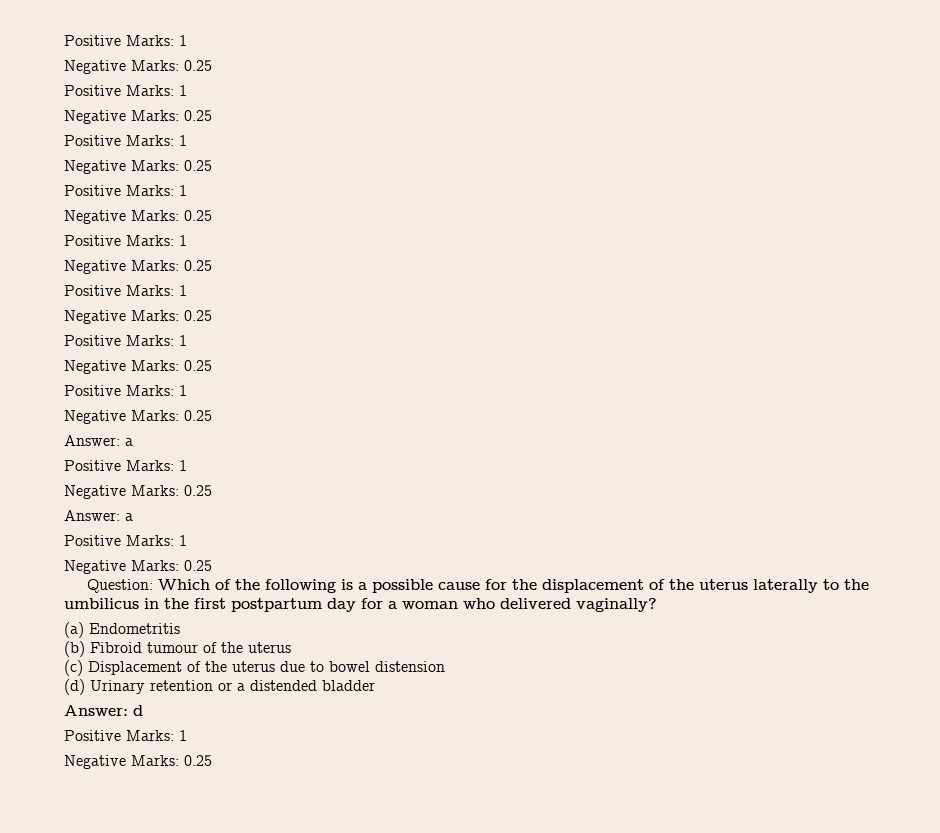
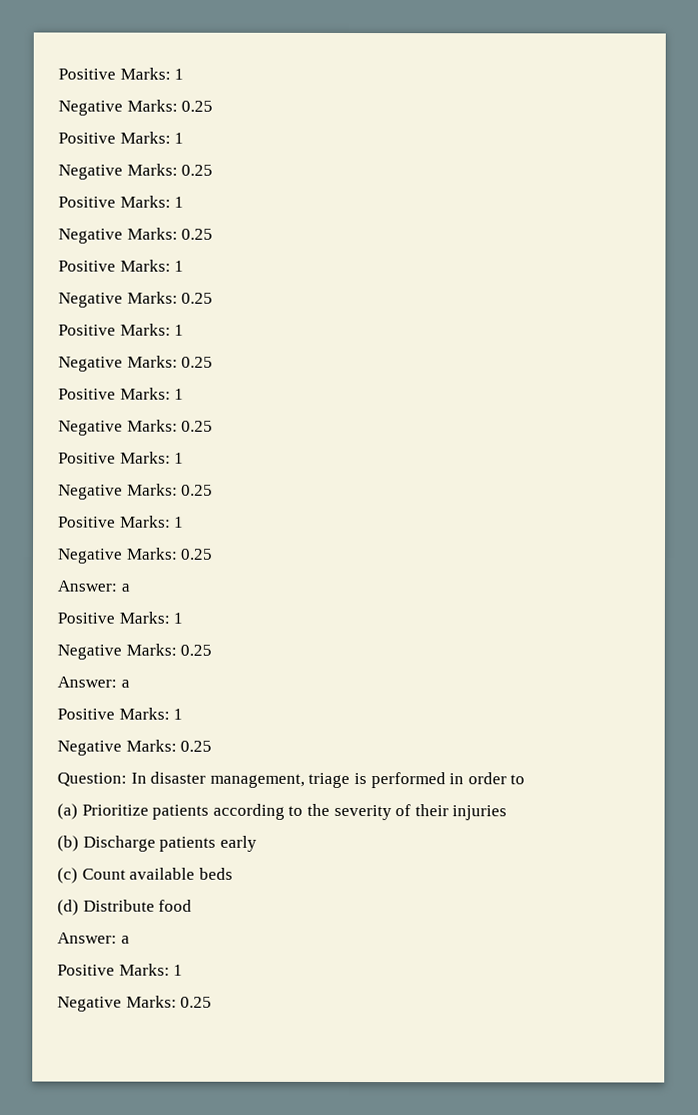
[157,579,869,593] [64,598,657,612] [64,622,180,638] [64,641,291,657] [64,660,445,676] [64,679,375,695] [64,705,143,716] Which of the following is a possible cause for the displacement of the uterus laterally to the umbilicus in the first postpartum day for a woman who delivered vaginally? // (a) Endometritis // (b) Fibroid tumour of the uterus // (c) Displacement of the uterus due to bowel distension // (d) Urinary retention or a distended bladder // Answer: d -> [130,771,526,789] [57,803,508,821] [57,835,257,852] [57,867,233,884] [57,899,193,916] [57,932,130,944] In disaster management, triage is performed in order to // (a) Prioritize patients according to the severity of their injuries // (b) Discharge patients early // (c) Count available beds // (d) Distribute food // Answer: a

